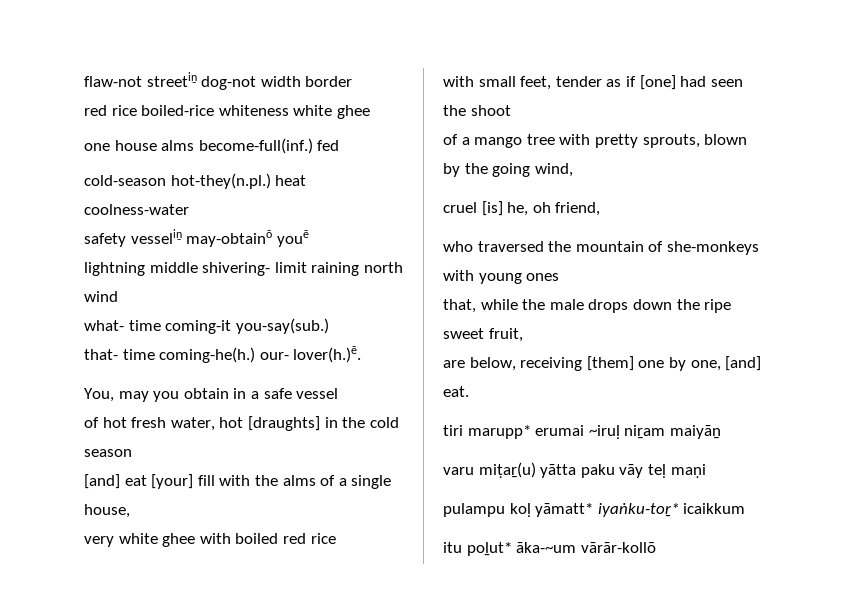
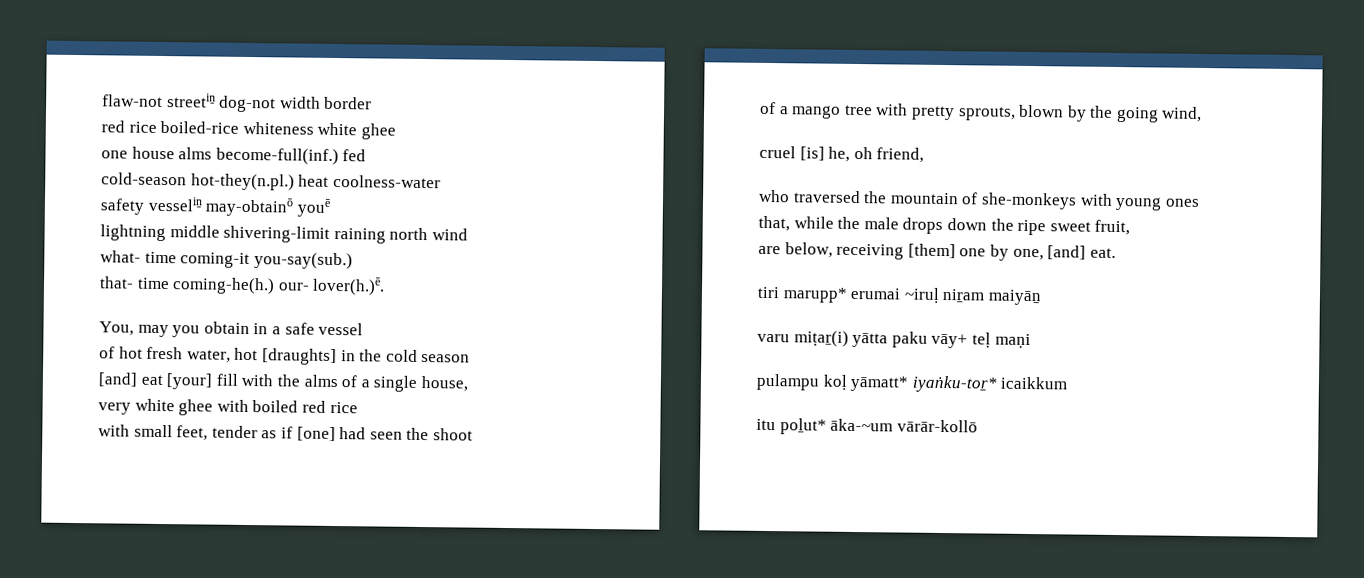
[202,262,307,276] shivering- limit -> [223,225,331,243] shivering-limit
[478,462,536,478] miṭaṟ(u) -> [793,330,849,347] miṭaṟ(i)
[619,464,644,478] vāy -> [931,333,969,349] vāy+

